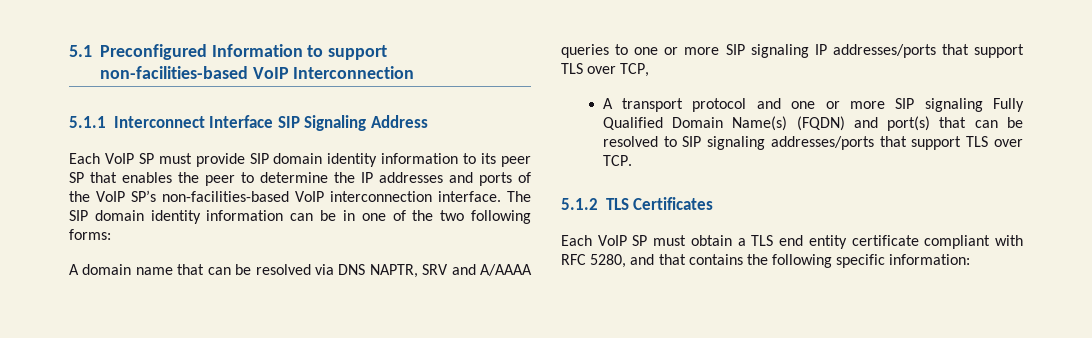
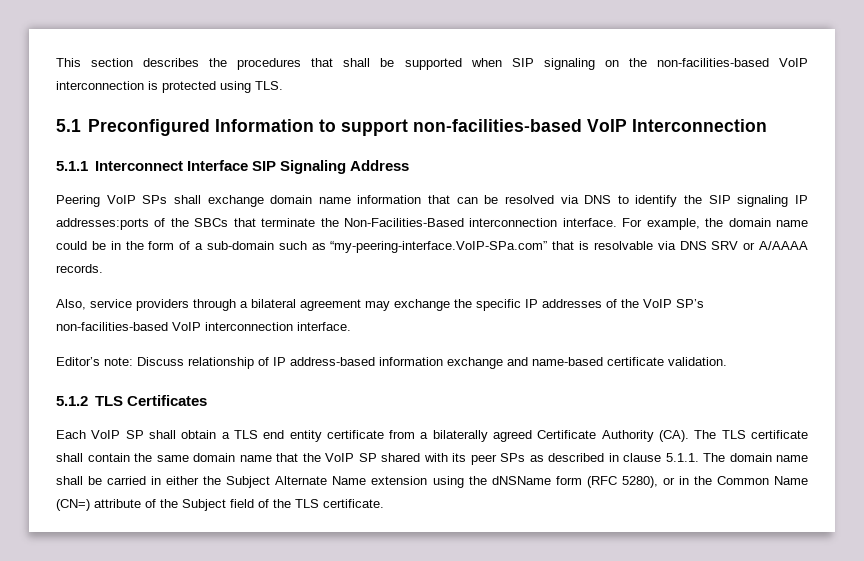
(69, 51) none -> [56,58,809,70] [56,81,283,93] This section describes the procedures that shall be supported when SIP signaling on the non-facilities-based VoIP interconnection is protected using TLS. //
[69,153,532,167] [69,172,512,186] Each VoIP SP must provide SIP domain identity information to its peer SP that enables the peer to determine the IP addresses and ports -> [56,195,809,207] [56,218,809,230] [56,241,809,253] [56,264,103,273] [56,299,602,311] Peering VoIP SPs shall exchange domain name information that can be resolved via DNS to identify the SIP signaling IP addresses:ports of the SBCs that terminate the Non-Facilities-Based interconnection interface. For example, the domain name could be in the form of a sub-domain such as “my-peering-interface.VoIP-SPa.com” that is resolvable via DNS SRV or A/AAAA records. // Also, service providers through a bilateral agreement may exchange the specific IP addresses
[507,191,531,202] [69,210,531,224] [69,229,111,240] [69,264,532,278] [561,44,1024,58] [561,63,650,77] [602,98,1024,112] [602,116,1023,131] [602,136,1023,150] [602,155,632,166] The SIP domain identity information can be in one of the two following forms: // A domain name that can be resolved via DNS NAPTR, SRV and A/AAAA queries to one or more SIP signaling IP addresses/ports that support TLS over TCP, // A transport protocol and one or more SIP signaling Fully Qualified Domain Name(s) (FQDN) and port(s) that can be resolved to SIP signaling addresses/ports that support TLS over TCP. -> [56,357,727,369] // Editor’s note: Discuss relationship of IP address-based information exchange and name-based certificate validation.
[653,235,687,246] must -> [148,430,176,439] shall
[924,235,1023,249] [561,254,971,268] compliant with RFC 5280, and that contains the following specific information: -> [389,430,808,442] [56,453,808,465] [56,476,808,488] [56,499,384,511] from a bilaterally agreed Certificate Authority (CA). The TLS certificate shall contain the same domain name that the VoIP SP shared with its peer SPs as described in clause 5.1.1. The domain name shall be carried in either the Subject Alternate Name extension using the dNSName form (RFC 5280), or in the Common Name (CN=) attribute of the Subject field of the TLS certificate.

